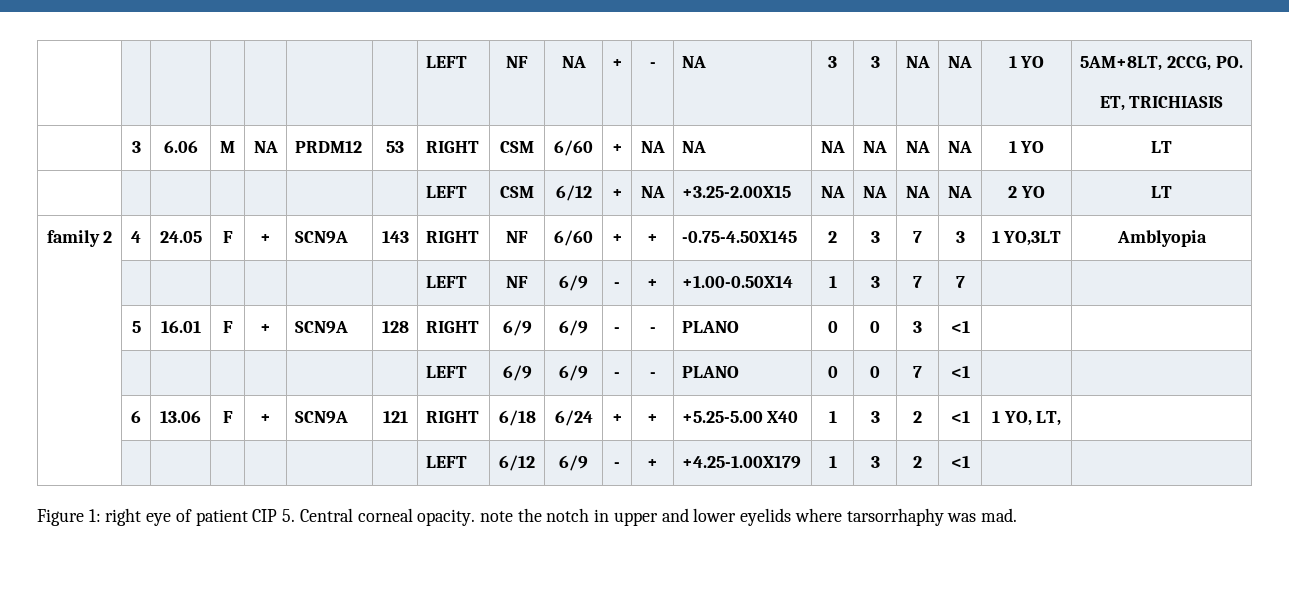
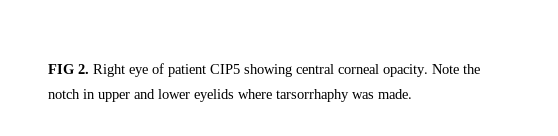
[425,56,467,68] [506,56,528,68] [561,56,586,68] [611,59,623,68] [649,62,656,68] [681,56,706,68] [828,56,837,68] [870,56,880,68] [905,56,930,68] [948,56,972,68] [1008,55,1045,68] [1080,56,1243,71] [1099,96,1224,111] [131,141,141,153] [163,140,198,153] [220,141,235,153] [253,141,278,153] [294,140,362,153] [386,141,404,153] [425,141,479,153] [500,141,534,153] [554,140,593,156] [611,144,623,153] [640,141,665,153] [681,141,706,153] [820,141,845,153] [863,141,887,153] [905,141,930,153] [948,141,972,153] [1008,140,1045,153] [1151,141,1172,153] [425,186,467,198] [500,186,534,198] [555,185,592,201] [611,189,623,198] [640,186,665,198] [681,185,791,198] [820,186,845,198] [863,186,887,198] [905,186,930,198] [948,186,972,198] [1008,186,1045,198] [1151,186,1172,198] [46,230,113,247] [131,231,141,243] [159,231,202,243] [222,231,233,243] [260,234,271,243] [294,231,348,244] [381,230,409,243] [425,231,479,243] [506,231,528,243] [554,230,593,246] [611,234,623,243] [647,234,658,243] [681,230,797,243] [828,231,837,243] [870,231,880,243] [913,231,922,243] [955,231,965,243] [991,230,1062,246] [1116,230,1207,247] [425,276,467,288] [506,276,528,288] [559,275,588,291] [614,282,620,288] [647,279,658,288] [681,275,793,288] [828,275,837,288] [870,276,880,288] [913,276,922,288] [955,276,965,288] [131,321,141,333] [160,320,201,333] [222,321,233,333] [260,324,271,333] [294,321,348,334] [381,320,409,333] [425,321,479,333] [502,320,532,336] [559,320,588,336] [614,327,620,333] [649,327,656,333] [681,321,739,333] [827,321,838,333] [870,321,880,333] [913,321,922,333] [950,320,970,333] [425,366,467,378] [502,365,532,381] [559,365,588,381] [614,372,620,378] [649,372,656,378] [681,366,739,378] [827,366,838,378] [870,366,880,378] [913,366,922,378] [950,365,970,378] [131,410,141,423] [160,410,201,423] [222,411,233,423] [260,414,271,423] [294,411,348,424] [382,410,408,423] [425,411,479,423] [498,410,536,426] [554,410,593,426] [611,414,623,423] [647,414,658,423] [681,411,799,423] [828,410,837,423] [870,411,880,423] [913,411,922,423] [950,410,970,423] [991,410,1062,426] [425,456,467,468] [499,455,535,471] [559,455,588,471] [614,462,620,468] [647,459,658,468] [681,455,801,469] [828,455,837,468] [870,456,880,468] [913,456,922,468] [950,455,970,468] [37,508,353,526] | | | | | | | LEFT | NF | NA | + | - | NA | 3 | 3 | NA | NA | 1 YO | 5AM+8LT, 2CCG, PO. // ET, TRICHIASIS // | 3 | 6.06 | M | NA | PRDM12 | 53 | RIGHT | CSM | 6/60 | + | NA | NA | NA | NA | NA | NA | 1 YO | LT // | | | | | | | LEFT | CSM | 6/12 | + | NA | +3.25-2.00X15 | NA | NA | NA | NA | 2 YO | LT // family 2 | 4 | 24.05 | F | + | SCN9A | 143 | RIGHT | NF | 6/60 | + | + | -0.75-4.50X145 | 2 | 3 | 7 | 3 | 1 YO,3LT | Amblyopia // | | | | | | | LEFT | NF | 6/9 | - | + | +1.00-0.50X14 | 1 | 3 | 7 | 7 | | // | 5 | 16.01 | F | + | SCN9A | 128 | RIGHT | 6/9 | 6/9 | - | - | PLANO | 0 | 0 | 3 | <1 | | // | | | | | | | LEFT | 6/9 | 6/9 | - | - | PLANO | 0 | 0 | 7 | <1 | | // | 6 | 13.06 | F | + | SCN9A | 121 | RIGHT | 6/18 | 6/24 | + | + | +5.25-5.00 X40 | 1 | 3 | 2 | <1 | 1 YO, LT, | // | | | | | | | LEFT | 6/12 | 6/9 | - | + | +4.25-1.00X179 | 1 | 3 | 2 | <1 | | // Figure 1: right eye of patient CIP 5. Central -> [48,63,334,77] FIG 2. Right eye of patient CIP5 showing central
[479,511,513,522] note -> [432,64,459,74] Note
[980,508,1017,522] mad. -> [378,89,412,99] made.

